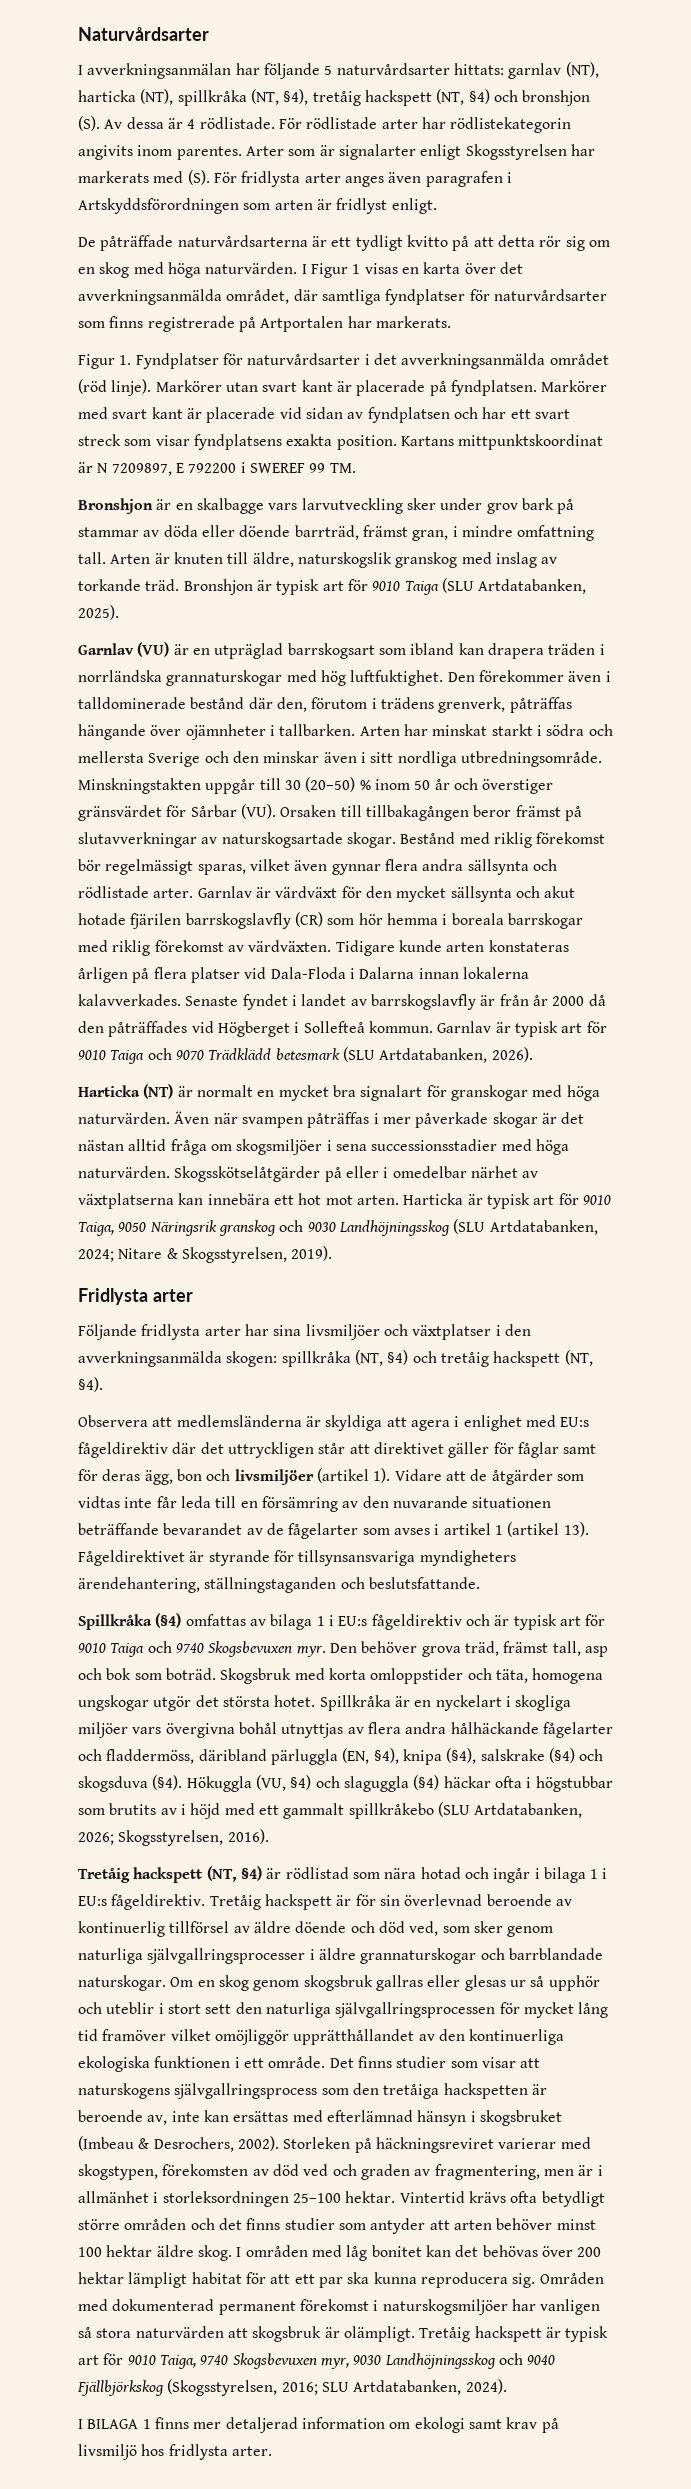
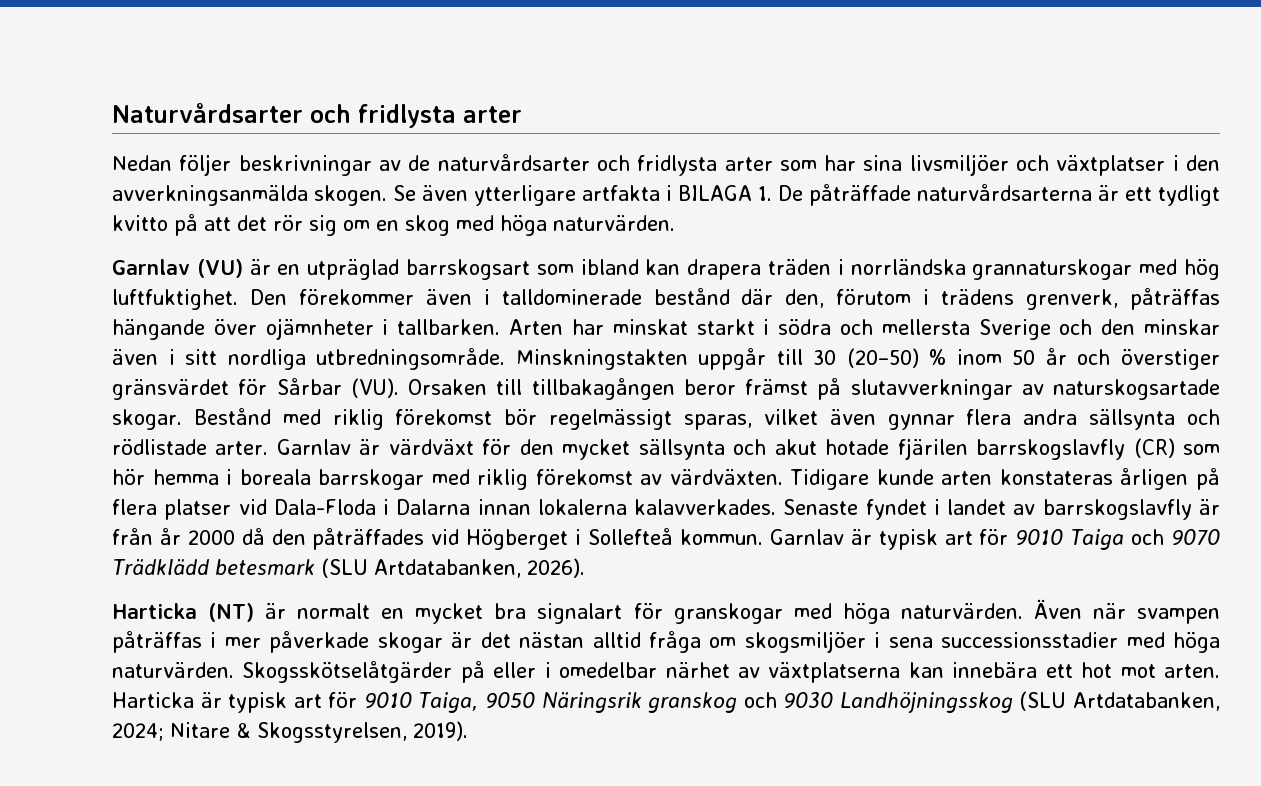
[78,62,599,79] [78,89,591,106] [78,116,572,133] [78,144,595,160] [78,170,512,187] [78,198,437,214] // I avverkningsanmälan har följande 5 naturvårdsarter hittats: garnlav (NT), harticka (NT), spillkråka (NT, §4), tretåig hackspett (NT, §4) och bronshjon (S). Av dessa är 4 rödlistade. För rödlistade arter har rödlistekategorin angivits inom parentes. Arter som är signalarter enligt Skogsstyrelsen har markerats med (S). För fridlysta arter anges även paragrafen i Artskyddsförordningen som arten är fridlyst enligt. // -> [310,104,522,128] [112,154,1220,176] [112,185,772,206] och fridlysta arter // Nedan följer beskrivningar av de naturvårdsarter och fridlysta arter som har sina livsmiljöer och växtplatser i den avverkningsanmälda skogen. Se även ytterligare artfakta i BILAGA 1.
[497,235,535,247] detta -> [237,215,267,231] det
[301,262,523,278] [78,289,607,305] [78,316,451,332] [78,353,609,369] [78,379,608,396] [78,407,570,423] [78,434,604,450] [78,462,356,476] [78,498,575,514] [78,525,595,541] [78,552,558,568] [78,578,587,595] [78,605,119,620] I Figur 1 visas en karta över det avverkningsanmälda området, där samtliga fyndplatser för naturvårdsarter som finns registrerade på Artportalen har markerats. // Figur 1. Fyndplatser för naturvårdsarter i det avverkningsanmälda området (röd linje). Markörer utan svart kant är placerade på fyndplatsen. Markörer med svart kant är placerade vid sidan av fyndplatsen och har ett svart streck som visar fyndplatsens exakta position. Kartans mittpunktskoordinat är N 7209897, E 792200 i SWEREF 99 TM. // Bronshjon är en skalbagge vars larvutveckling sker under grov bark på stammar av döda eller döende barrträd, främst gran, i mindre omfattning tall. Arten är knuten till äldre, naturskogslik granskog med inslag av torkande träd. Bronshjon är typisk art för 9010 Taiga (SLU Artdatabanken, 2025). -> (675, 223) none
[78,1288,193,1305] [78,1324,531,1340] [78,1350,593,1367] [78,1377,103,1392] [78,1415,590,1431] [78,1442,597,1458] [78,1468,584,1485] [78,1496,552,1512] [78,1522,589,1539] [78,1550,516,1566] [78,1577,480,1593] [78,1613,606,1630] [78,1641,608,1657] [78,1668,604,1684] [78,1695,572,1711] [78,1722,613,1738] [78,1748,604,1765] [78,1775,613,1792] [78,1802,583,1819] [78,1829,269,1846] [78,1866,608,1883] [78,1894,572,1910] [78,1921,554,1937] [78,1948,603,1964] [78,1975,600,1991] [78,2002,609,2018] [78,2029,565,2045] [78,2056,541,2072] [78,2083,547,2099] [78,2110,562,2126] [78,2136,591,2153] [78,2164,603,2180] [78,2191,605,2207] [78,2218,596,2234] [78,2245,602,2261] [78,2272,604,2288] [78,2299,601,2315] [78,2326,609,2342] [78,2353,556,2369] [77,2379,507,2396] [78,2417,559,2433] [78,2444,272,2460] // Fridlysta arter // Följande fridlysta arter har sina livsmiljöer och växtplatser i den avverkningsanmälda skogen: spillkråka (NT, §4) och tretåig hackspett (NT, §4). // Observera att medlemsländerna är skyldiga att agera i enlighet med EU:s fågeldirektiv där det uttryckligen står att direktivet gäller för fåglar samt för deras ägg, bon och livsmiljöer (artikel 1). Vidare att de åtgärder som vidtas inte får leda till en försämring av den nuvarande situationen beträffande bevarandet av de fågelarter som avses i artikel 1 (artikel 13). Fågeldirektivet är styrande för tillsynsansvariga myndigheters ärendehantering, ställningstaganden och beslutsfattande. // Spillkråka (§4) omfattas av bilaga 1 i EU:s fågeldirektiv och är typisk art för 9010 Taiga och 9740 Skogsbevuxen myr. Den behöver grova träd, främst tall, asp och bok som boträd. Skogsbruk med korta omloppstider och täta, homogena ungskogar utgör det största hotet. Spillkråka är en nyckelart i skogliga miljöer vars övergivna bohål utnyttjas av flera andra hålhäckande fågelarter och fladdermöss, däribland pärluggla (EN, §4), knipa (§4), salskrake (§4) och skogsduva (§4). Hökuggla (VU, §4) och slaguggla (§4) häckar ofta i högstubbar som brutits av i höjd med ett gammalt spillkråkebo (SLU Artdatabanken, 2026; Skogsstyrelsen, 2016). // Tretåig hackspett (NT, §4) är rödlistad som nära hotad och ingår i bilaga 1 i EU:s fågeldirektiv. Tretåig hackspett är för sin överlevnad beroende av kontinuerlig tillförsel av äldre döende och död ved, som sker genom naturliga självgallringsprocesser i äldre grannaturskogar och barrblandade naturskogar. Om en skog genom skogsbruk gallras eller glesas ur så upphör och uteblir i stort sett den naturliga självgallringsprocessen för mycket lång tid framöver vilket omöjliggör upprätthållandet av den kontinuerliga ekologiska funktionen i ett område. Det finns studier som visar att naturskogens självgallringsprocess som den tretåiga hackspetten är beroende av, inte kan ersättas med efterlämnad hänsyn i skogsbruket (Imbeau & Desrochers, 2002). Storleken på häckningsreviret varierar med skogstypen, förekomsten av död ved och graden av fragmentering, men är i allmänhet i storleksordningen 25–100 hektar. Vintertid krävs ofta betydligt större områden och det finns studier som antyder att arten behöver minst 100 hektar äldre skog. I områden med låg bonitet kan det behövas över 200 hektar lämpligt habitat för att ett par ska kunna reproducera sig. Områden med dokumenterad permanent förekomst i naturskogsmiljöer har vanligen så stora naturvärden att skogsbruk är olämpligt. Tretåig hackspett är typisk art för 9010 Taiga, 9740 Skogsbevuxen myr, 9030 Landhöjningsskog och 9040 Fjällbjörkskog (Skogsstyrelsen, 2016; SLU Artdatabanken, 2024). // I BILAGA 1 finns mer detaljerad information om ekologi samt krav på livsmiljö hos fridlysta arter. -> (468, 731) none

